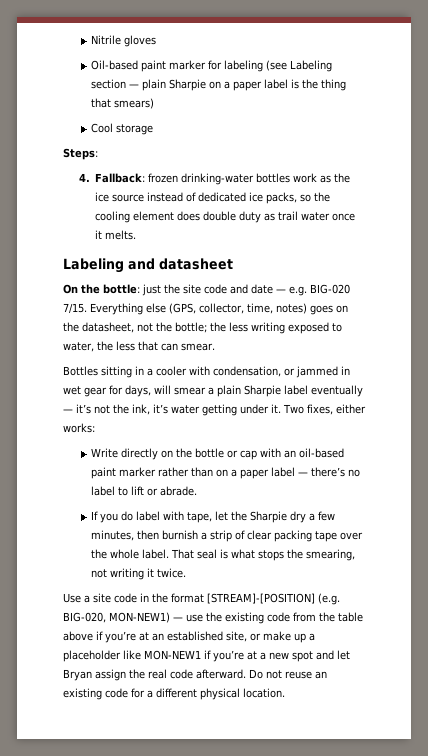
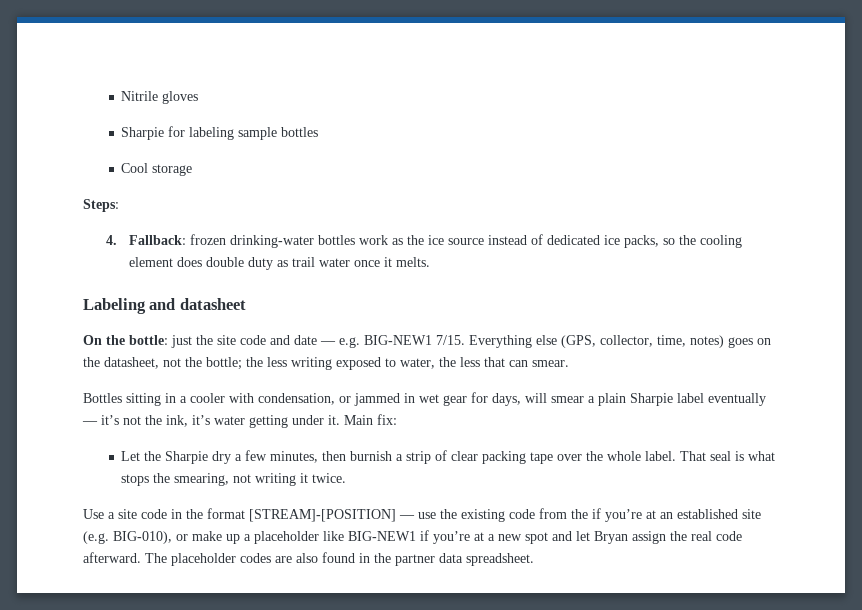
[91,60,333,72] [91,79,347,91] [91,98,155,109] Oil-based paint marker for labeling (see Labeling section — plain Sharpie on a paper label is the thing that smears) -> [121,126,319,140] Sharpie for labeling sample bottles
[310,284,350,294] BIG-020 -> [364,335,432,345] BIG-NEW1
[283,404,366,415] [63,423,95,433] [91,448,345,460] [91,467,361,479] [91,486,198,496] [91,511,229,523] Two fixes, either works: // Write directly on the bottle or cap with an oil-based paint marker rather than on a paper label — there’s no label to lift or abrade. // If you do label with tape, let -> [344,414,397,425] [121,451,141,461] Main fix: // Let
[318,593,340,605] [63,612,170,623] (e.g. BIG-020, MON-NEW1) -> (396, 515) none
[338,612,363,622] [63,631,93,641] table above -> (588, 514) none
[226,631,247,642] site, -> [742,509,761,519] [83,531,172,544] site (e.g. BIG-010),
[144,650,201,660] MON-NEW1 -> [348,531,416,541] BIG-NEW1
[249,669,327,679] [63,688,285,700] Do not reuse an existing code for a different physical location. -> [145,552,534,566] The placeholder codes are also found in the partner data spreadsheet.

